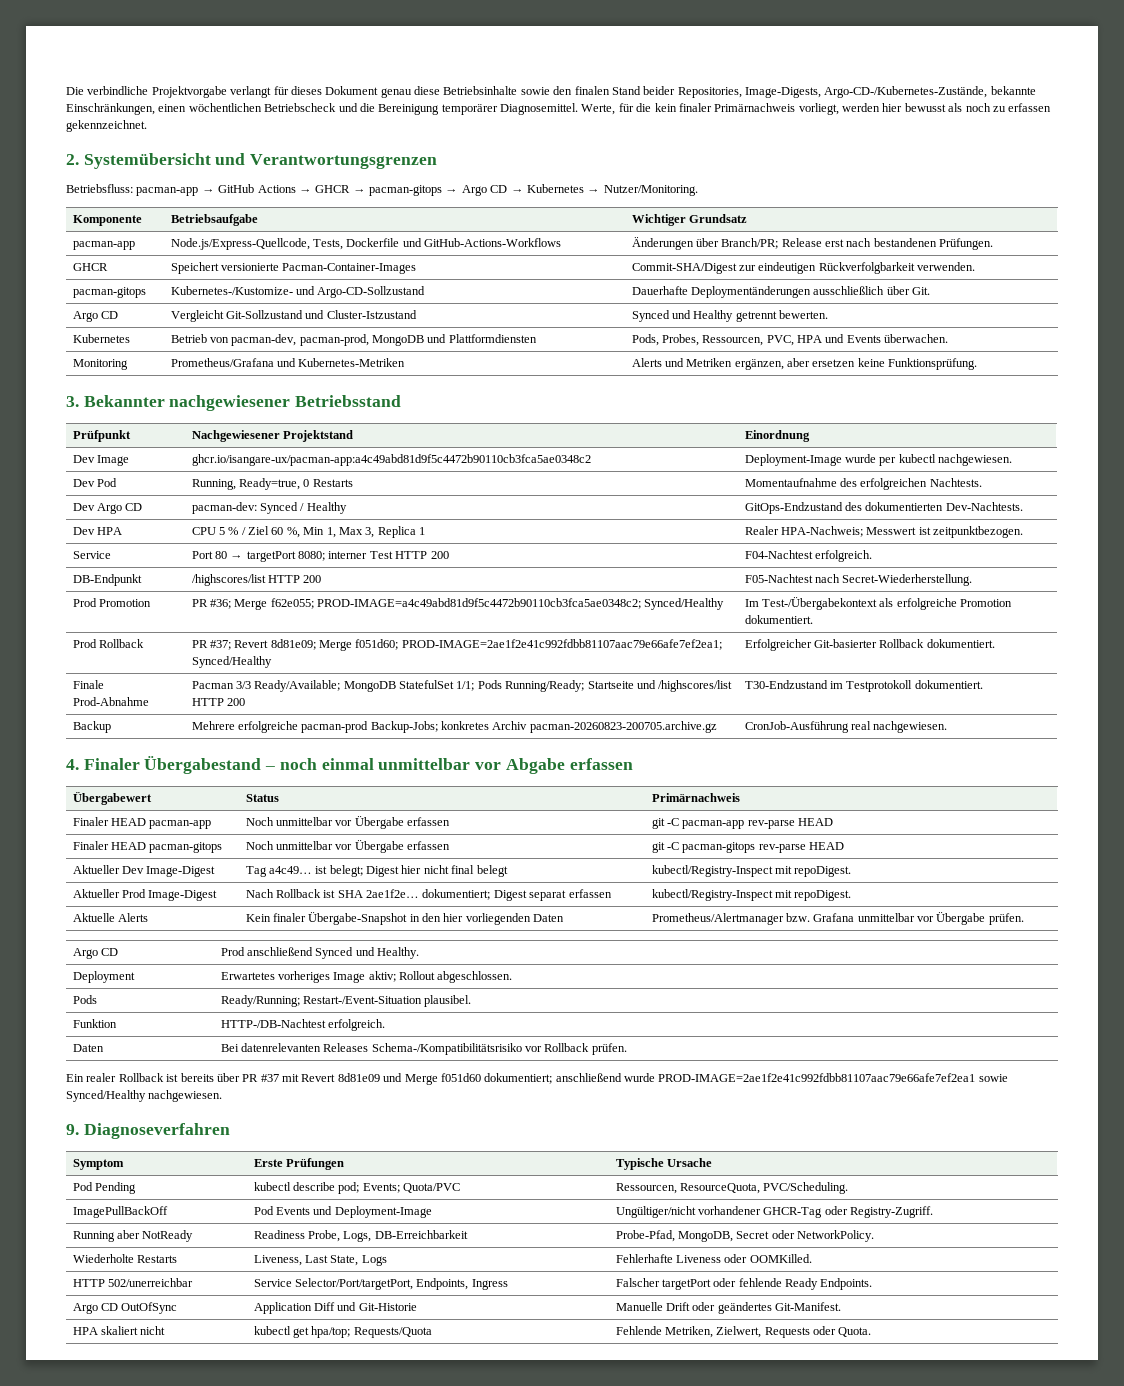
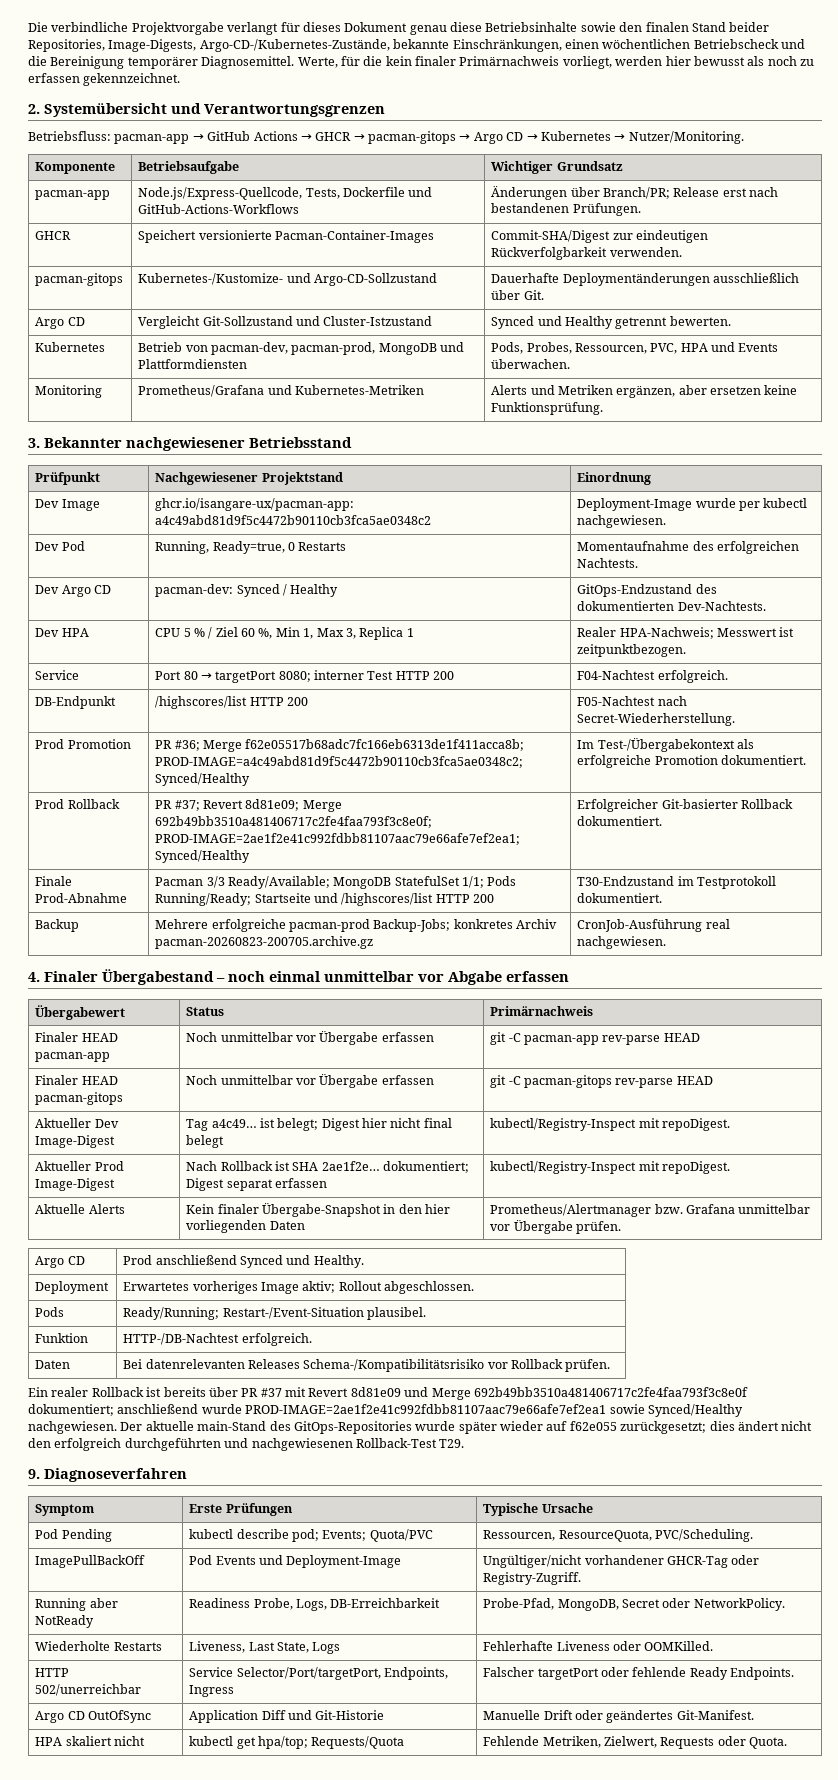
[270,598,314,609] f62e055; -> [245,739,525,751] f62e05517b68adc7fc166eb6313de1f411acca8b;
[355,639,399,650] f051d60; -> [155,816,433,828] 692b49bb3510a481406717c2fe4faa793f3c8e0f;
[440,1073,481,1082] f051d60 -> [473,1387,748,1397] 692b49bb3510a481406717c2fe4faa793f3c8e0f
(223, 1096) none -> [120,1421,813,1434] [28,1438,465,1451] Der aktuelle main-Stand des GitOps-Repositories wurde später wieder auf f62e055 zurückgesetzt; dies ändert nicht den erfolgreich durchgeführten und nachgewiesenen Rollback-Test T29.

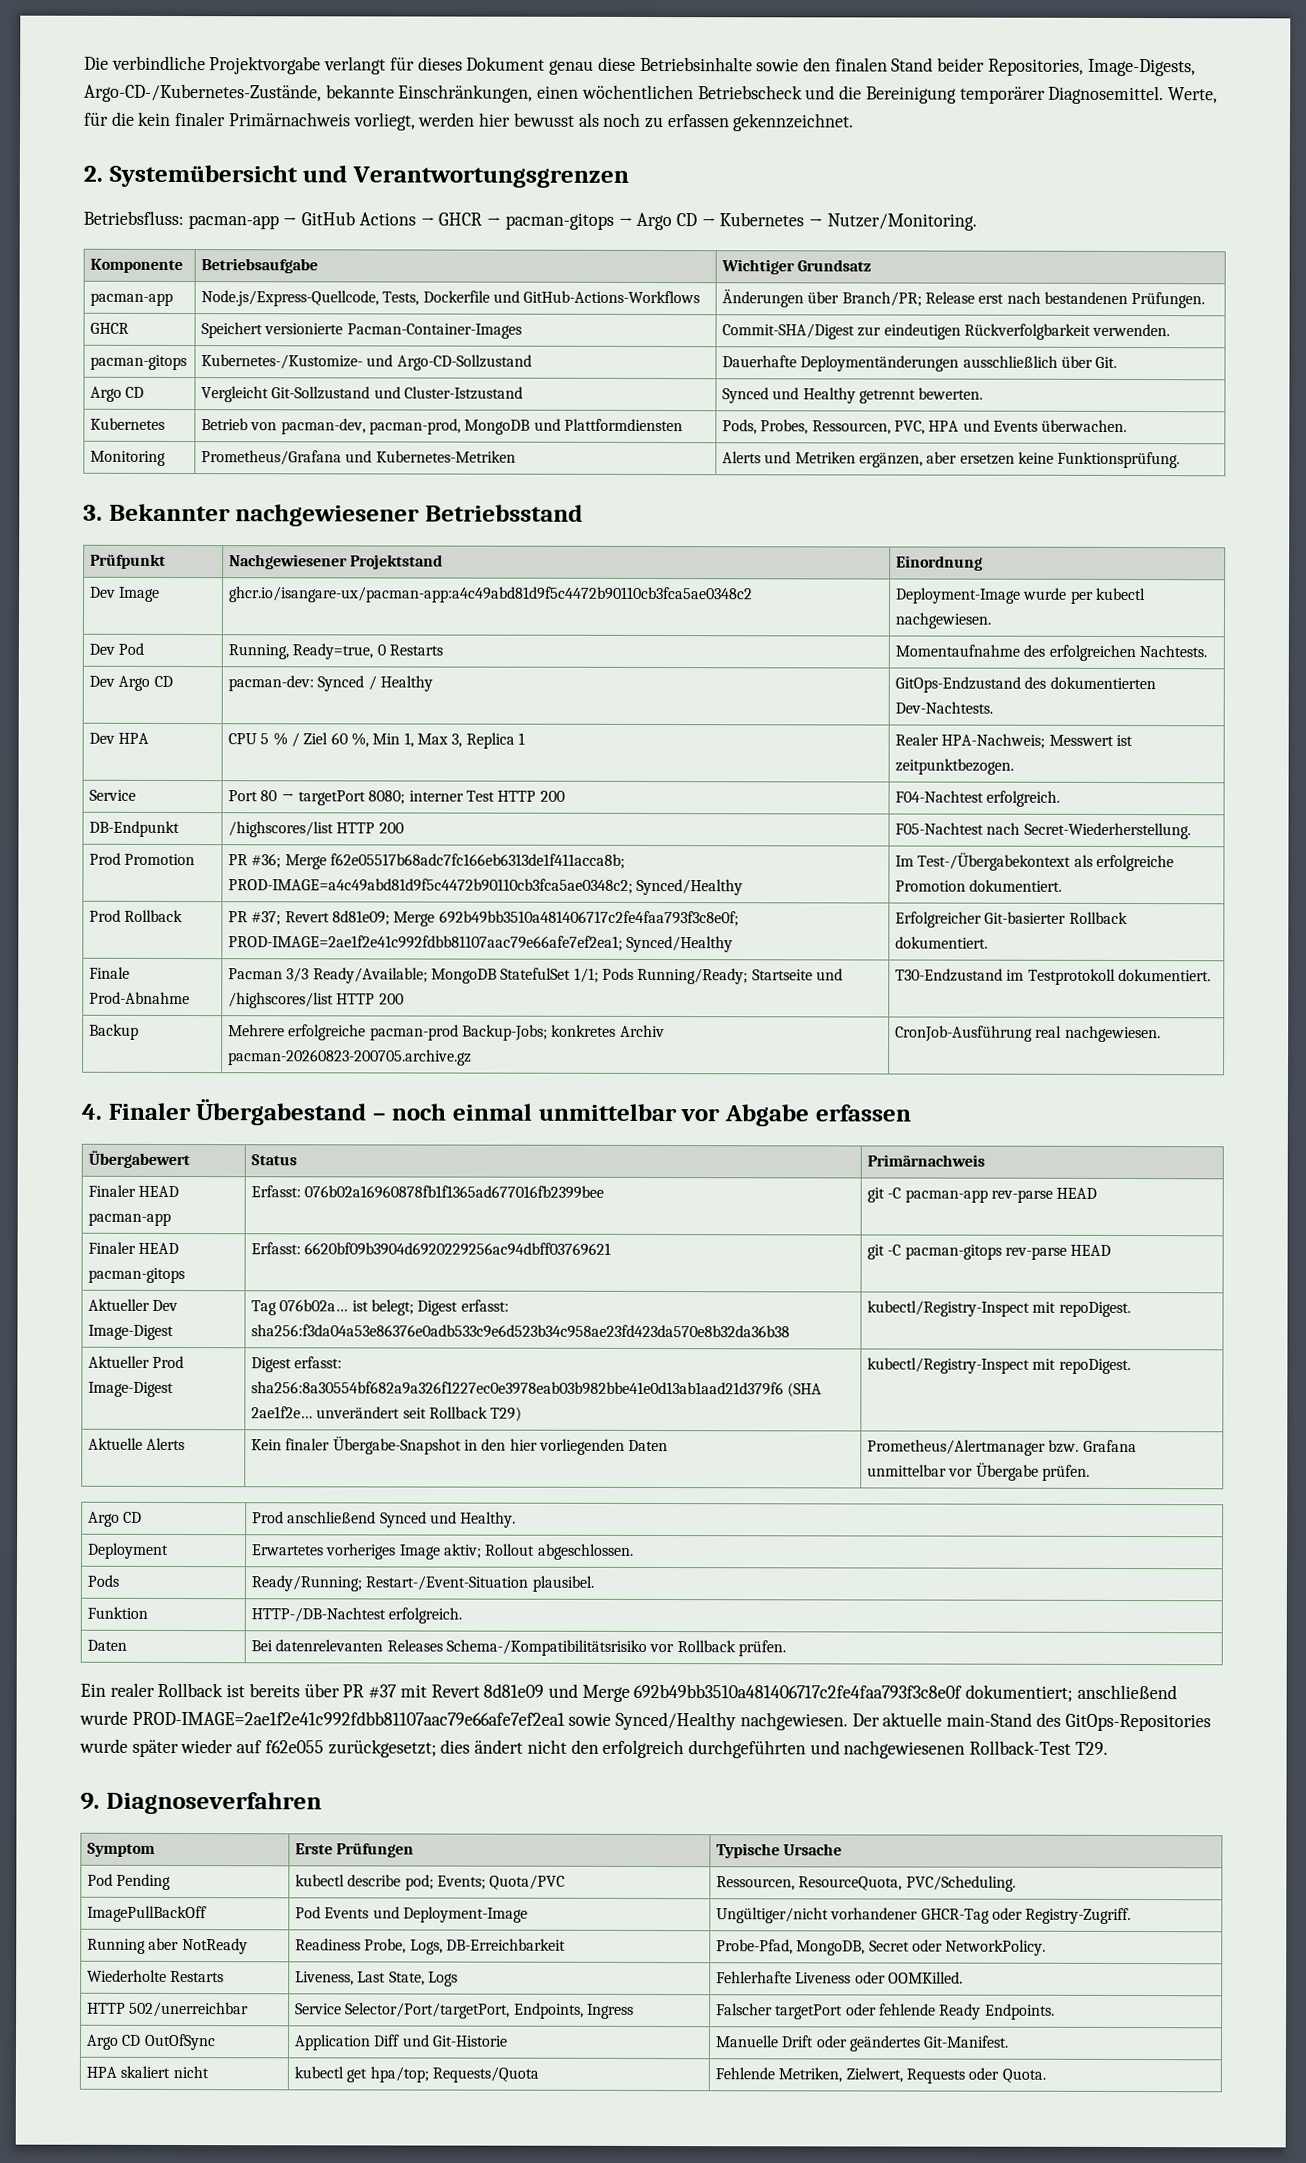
[186,1031,434,1045] Noch unmittelbar vor Übergabe erfassen -> [251,1185,605,1199] Erfasst: 076b02a16960878fb1f1365ad677016fb2399bee
[186,1074,434,1088] Noch unmittelbar vor Übergabe erfassen -> [251,1242,612,1256] Erfasst: 6620bf09b3904d6920229256ac94dbff03769621
[211,1119,257,1128] a4c49… -> [279,1299,349,1312] 076b02a…
[362,1118,452,1128] [186,1135,225,1148] hier nicht final belegt -> [460,1299,509,1312] [251,1324,791,1339] erfasst: sha256:f3da04a53e86376e0adb533c9e6d523b34c958ae23fd423da570e8b32da36b38
[186,1161,470,1173] [186,1178,327,1191] Nach Rollback ist SHA 2ae1f2e… dokumentiert; Digest separat erfassen -> [251,1356,343,1373] [251,1381,823,1398] [251,1406,523,1422] Digest erfasst: sha256:8a30554bf682a9a326f1227ec0e3978eab03b982bbe41e0d13ab1aad21d379f6 (SHA 2ae1f2e… unverändert seit Rollback T29)

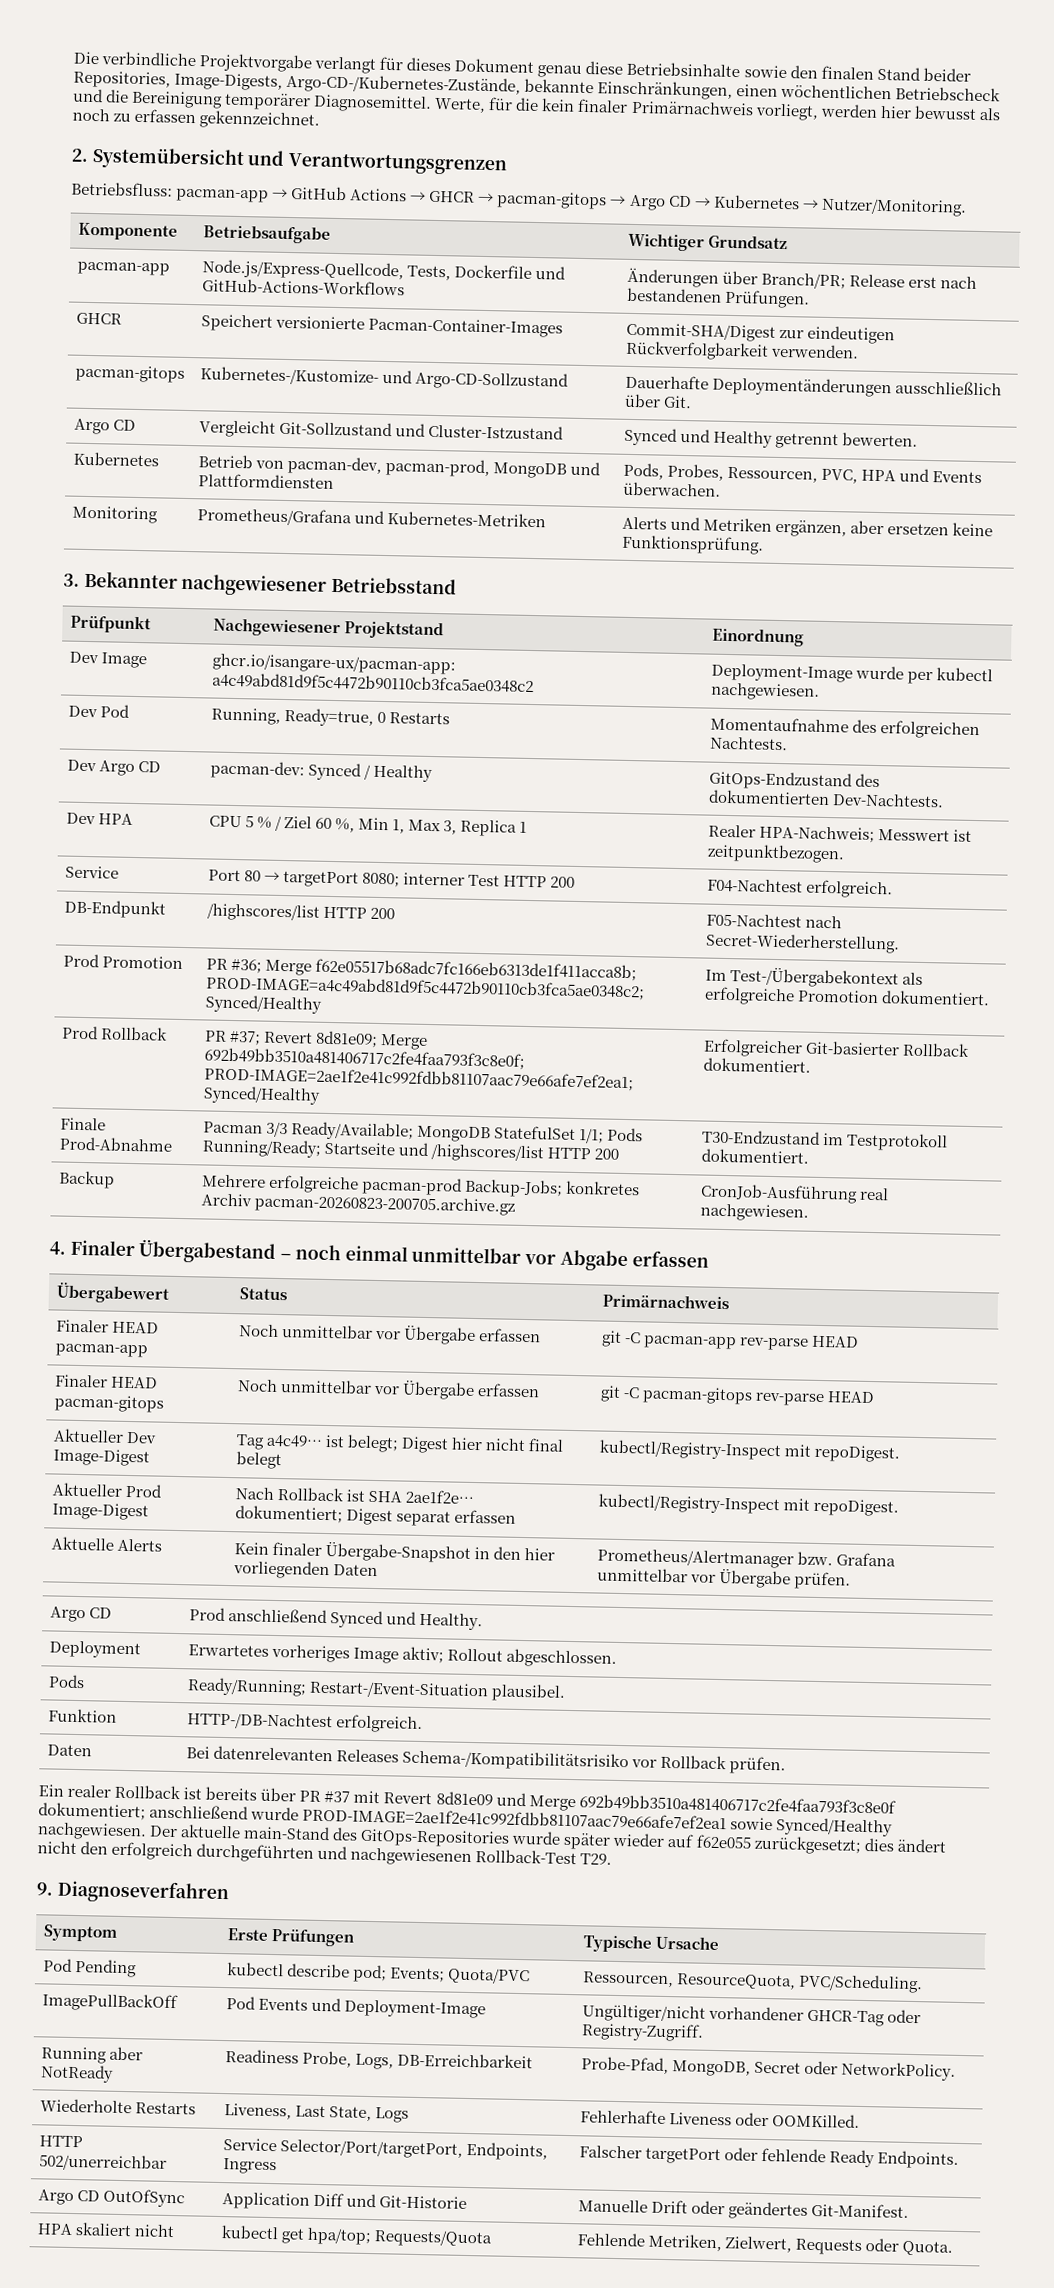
[251,1185,605,1199] Erfasst: 076b02a16960878fb1f1365ad677016fb2399bee -> [238,1324,541,1345] Noch unmittelbar vor Übergabe erfassen
[251,1242,612,1256] Erfasst: 6620bf09b3904d6920229256ac94dbff03769621 -> [236,1379,540,1400] Noch unmittelbar vor Übergabe erfassen
[279,1299,349,1312] 076b02a… -> [265,1434,323,1448] a4c49…
[460,1299,509,1312] [251,1324,791,1339] erfasst: sha256:f3da04a53e86376e0adb533c9e6d523b34c958ae23fd423da570e8b32da36b38 -> [450,1437,564,1452] [235,1451,282,1470] hier nicht final belegt
[251,1356,343,1373] [251,1381,823,1398] [251,1406,523,1422] Digest erfasst: sha256:8a30554bf682a9a326f1227ec0e3978eab03b982bbe41e0d13ab1aad21d379f6 (SHA 2ae1f2e… unverändert seit Rollback T29) -> [234,1487,474,1504] [234,1505,516,1527] Nach Rollback ist SHA 2ae1f2e… dokumentiert; Digest separat erfassen

